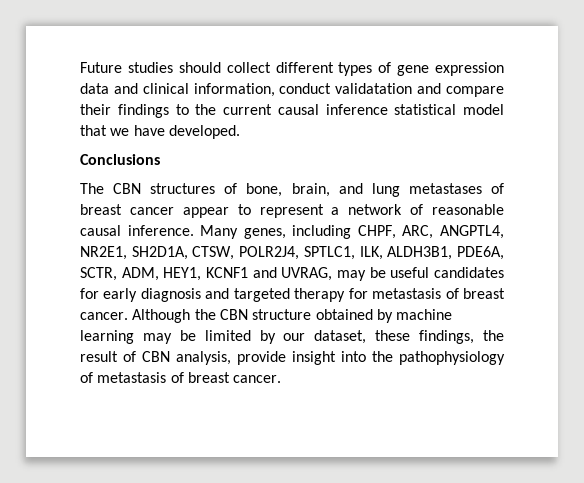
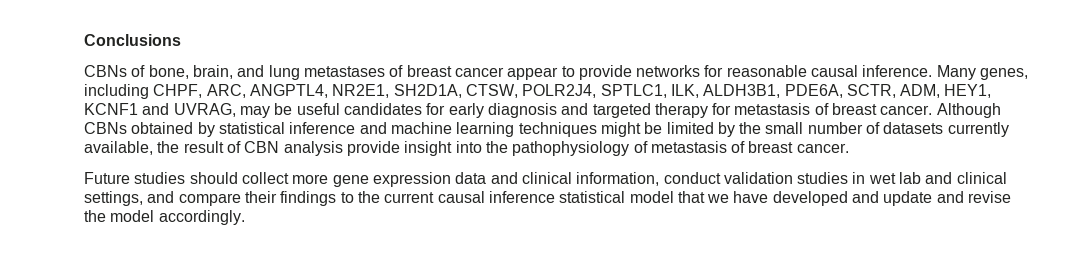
[80,62,504,76] [80,83,504,97] [80,104,504,118] [80,125,240,139] [80,154,160,165] [80,183,216,194] Future studies should collect different types of gene expression data and clinical information, conduct validatation and compare their findings to the current causal inference statistical model that we have developed. // Conclusions // The CBN structures -> [84,34,181,46] [84,65,127,77] Conclusions // CBNs
[259,204,424,218] represent a network of -> [578,65,724,80] provide networks for
[194,309,453,323] [80,330,475,344] the CBN structure obtained by machine learning may be limited by our dataset, these findings, -> [84,122,1009,137] [84,141,153,155] CBNs obtained by statistical inference and machine learning techniques might be limited by the small number of datasets currently available,
[176,351,231,365] analysis, -> [283,141,343,156] analysis
(282, 379) none -> [84,172,1007,187] [84,191,1012,206] [84,210,245,225] // Future studies should collect more gene expression data and clinical information, conduct validation studies in wet lab and clinical settings, and compare their findings to the current causal inference statistical model that we have developed and update and revise the model accordingly.

